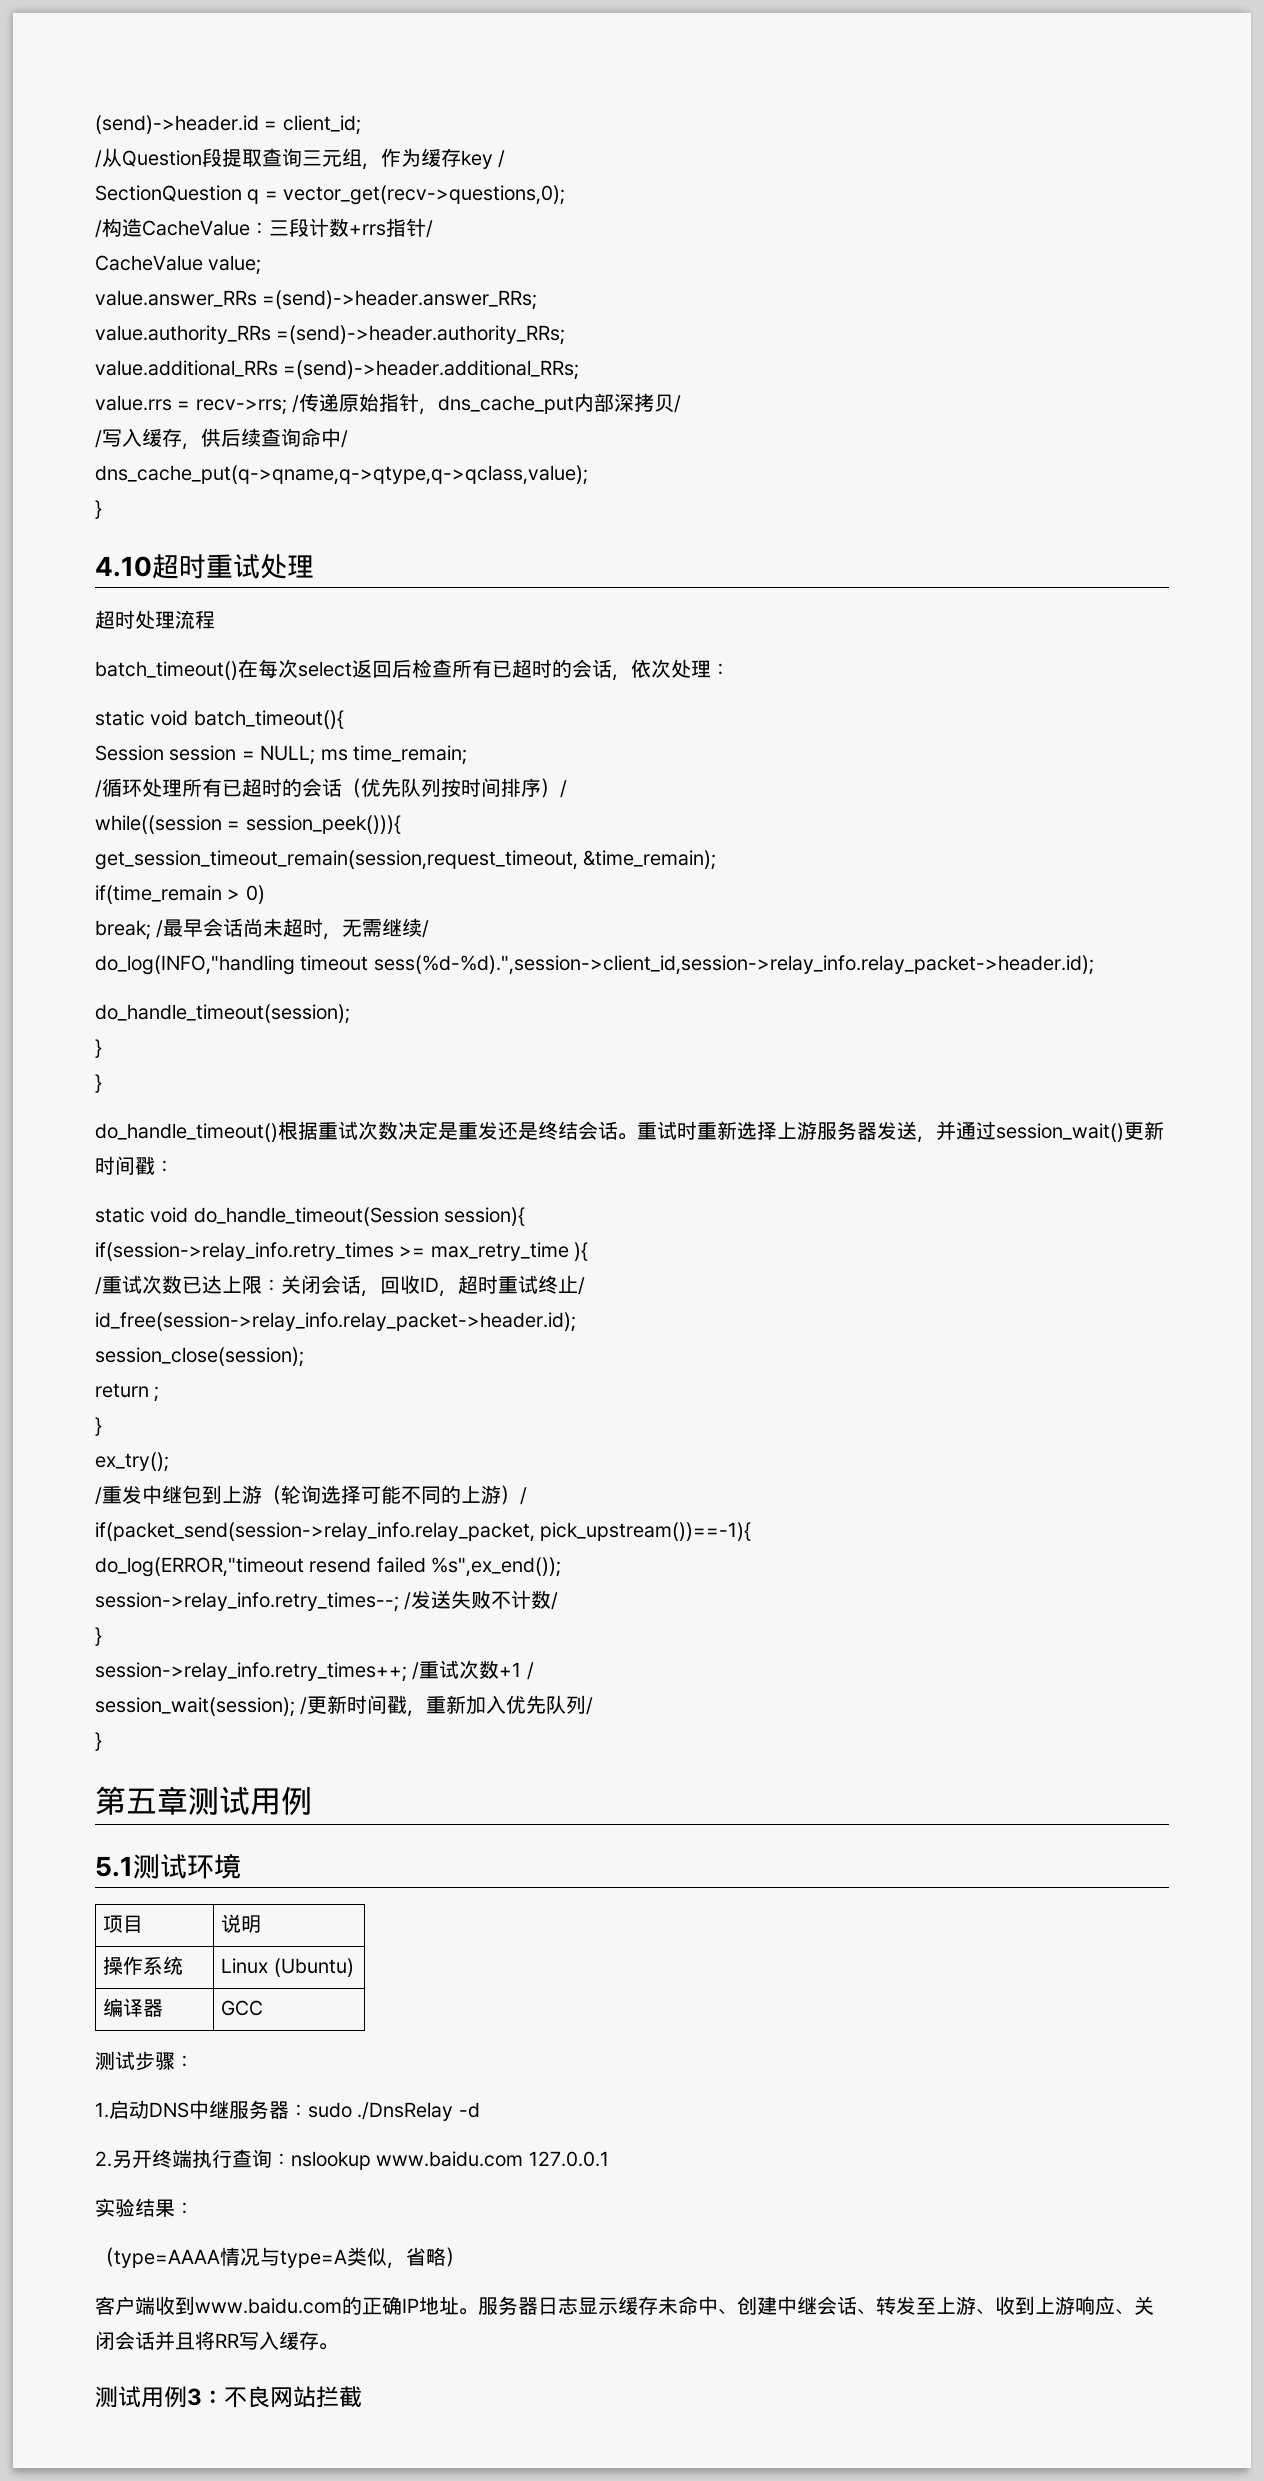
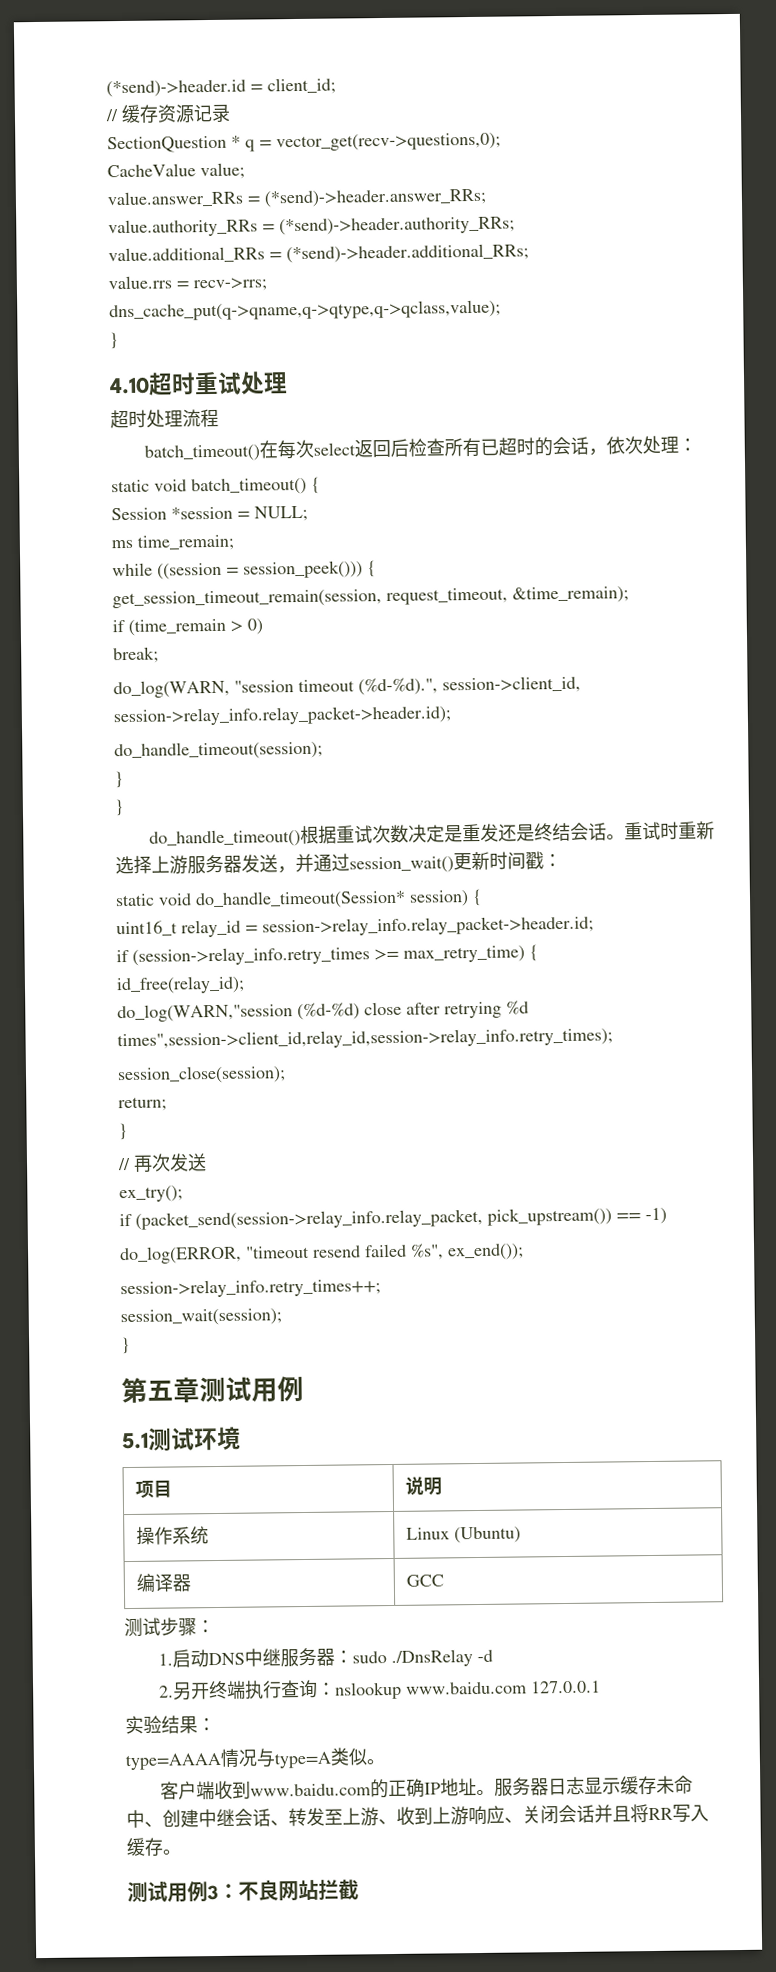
[95,115,259,134] (send)->header.id -> [106,79,246,98] (*send)->header.id
[95,148,506,170] /从Question段提取查询三元组，作为缓存key / -> [105,103,231,124] // 缓存资源记录
(242, 193) none -> [231,135,241,148] *
[95,218,433,238] // /构造CacheValue：三段计数+rrs指针/ -> (501, 142) none
[262,290,538,310] =(send)->header.answer_RRs; -> [247,188,487,208] = (*send)->header.answer_RRs;
[276,325,566,345] =(send)->header.authority_RRs; -> [262,216,515,236] = (*send)->header.authority_RRs;
[283,360,580,380] =(send)->header.additional_RRs; -> [269,243,529,264] = (*send)->header.additional_RRs;
[292,393,682,415] [95,428,348,450] /传递原始指针，dns_cache_put内部深拷贝/ // /写入缓存，供后续查询命中/ -> (267, 284) none
[193,710,344,729] batch_timeout(){ -> [191,476,321,496] batch_timeout() {
[169,745,237,761] session -> [171,506,233,520] *session
(316, 755) none -> (308, 513) //
[95,778,567,798] [95,815,401,834] [95,850,578,870] /循环处理所有已超时的会话（优先队列按时间排序）/ // while((session = session_peek())){ // get_session_timeout_remain(session,request_timeout, -> [112,560,377,580] [112,587,508,609] while ((session = session_peek())) { // get_session_timeout_remain(session, request_timeout,
[95,885,222,904] if(time_remain -> [112,618,226,636] if (time_remain
[156,918,430,940] [95,955,1094,975] /最早会话尚未超时，无需继续/ // do_log(INFO,"handling timeout sess(%d-%d).",session->client_id,session->relay_info.relay_packet->header.id); -> [113,675,581,699] [113,705,451,727] // do_log(WARN, "session timeout (%d-%d).", session->client_id, session->relay_info.relay_packet->header.id);
[193,1207,526,1226] [95,1242,589,1261] [95,1275,585,1297] [95,1312,576,1332] do_handle_timeout(Session session){ // if(session->relay_info.retry_times >= max_retry_time ){ // /重试次数已达上限：关闭会话，回收ID，超时重试终止/ // id_free(session->relay_info.relay_packet->header.id); -> [195,888,483,910] [116,915,594,938] [116,944,539,966] [116,975,245,995] [117,1000,529,1023] [117,1027,613,1051] do_handle_timeout(Session* session) { // uint16_t relay_id = session->relay_info.relay_packet->header.id; // if (session->relay_info.retry_times >= max_retry_time) { // id_free(relay_id); // do_log(WARN,"session (%d-%d) close after retrying %d times",session->client_id,relay_id,session->relay_info.retry_times);
[95,1383,160,1402] [95,1417,102,1436] [95,1452,169,1472] [95,1485,527,1505] [95,1522,752,1542] [95,1557,562,1577] [95,1590,559,1612] [95,1627,102,1646] [95,1660,534,1682] [95,1695,594,1717] return ; // } // ex_try(); // /重发中继包到上游（轮询选择可能不同的上游）/ // if(packet_send(session->relay_info.relay_packet, pick_upstream())==-1){ // do_log(ERROR,"timeout resend failed %s",ex_end()); // session->relay_info.retry_times--; /发送失败不计数/ // } // session->relay_info.retry_times++; /重试次数+1 / // session_wait(session); /更新时间戳，重新加入优先队列/ -> [118,1096,167,1112] [118,1123,128,1141] [117,1153,207,1173] [119,1185,183,1203] [119,1207,667,1230] [119,1243,524,1265] [120,1278,381,1299] [120,1308,282,1327] return; // } // // 再次发送 // ex_try(); // if (packet_send(session->relay_info.relay_packet, pick_upstream()) == -1) // do_log(ERROR, "timeout resend failed %s", ex_end()); // session->relay_info.retry_times++; // session_wait(session);
[95,2247,114,2267] （ -> (216, 1725) none
[387,2247,465,2269] ，省略） -> [366,1759,385,1765] 。

